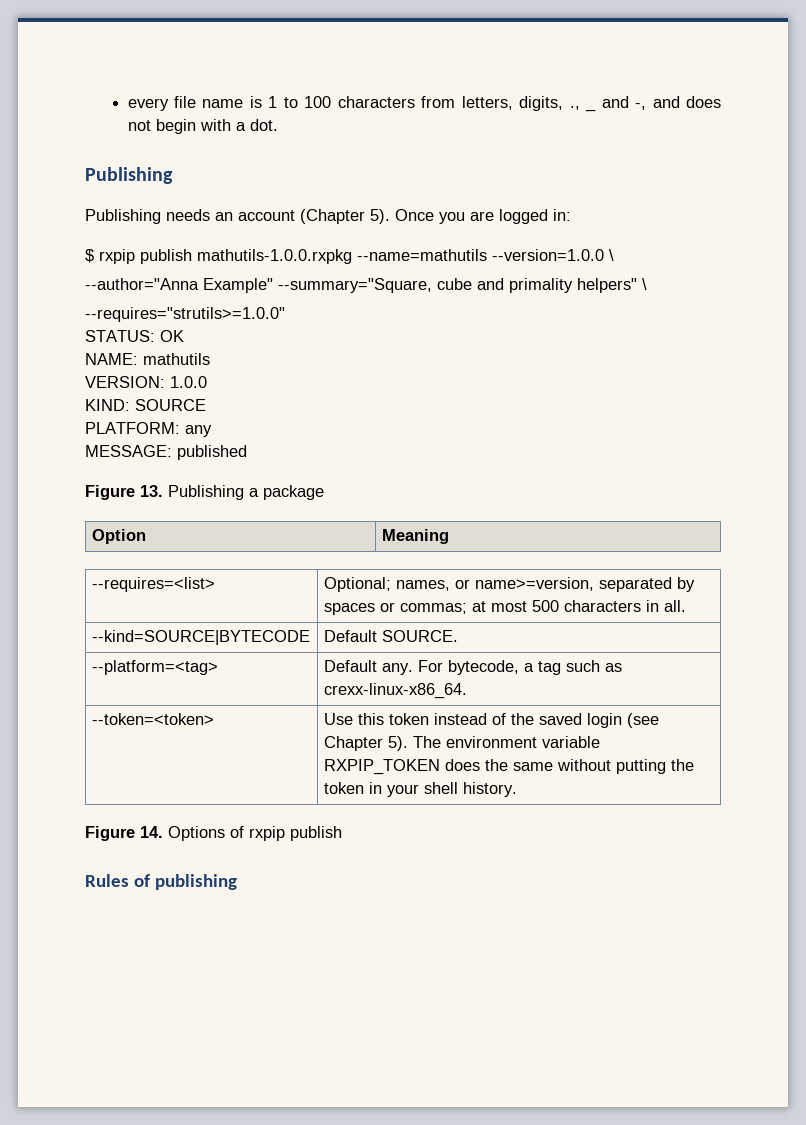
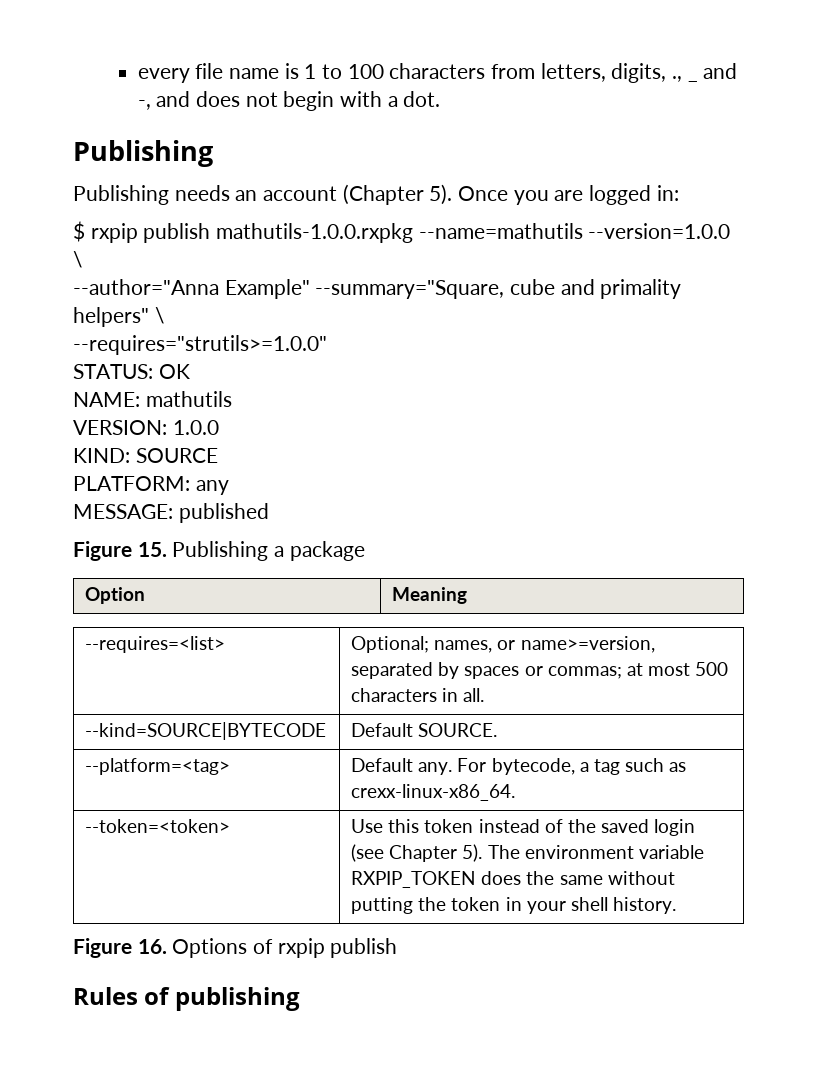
[140,485,163,497] 13. -> [137,542,167,557] 15.
[140,826,163,838] 14. -> [137,939,167,954] 16.

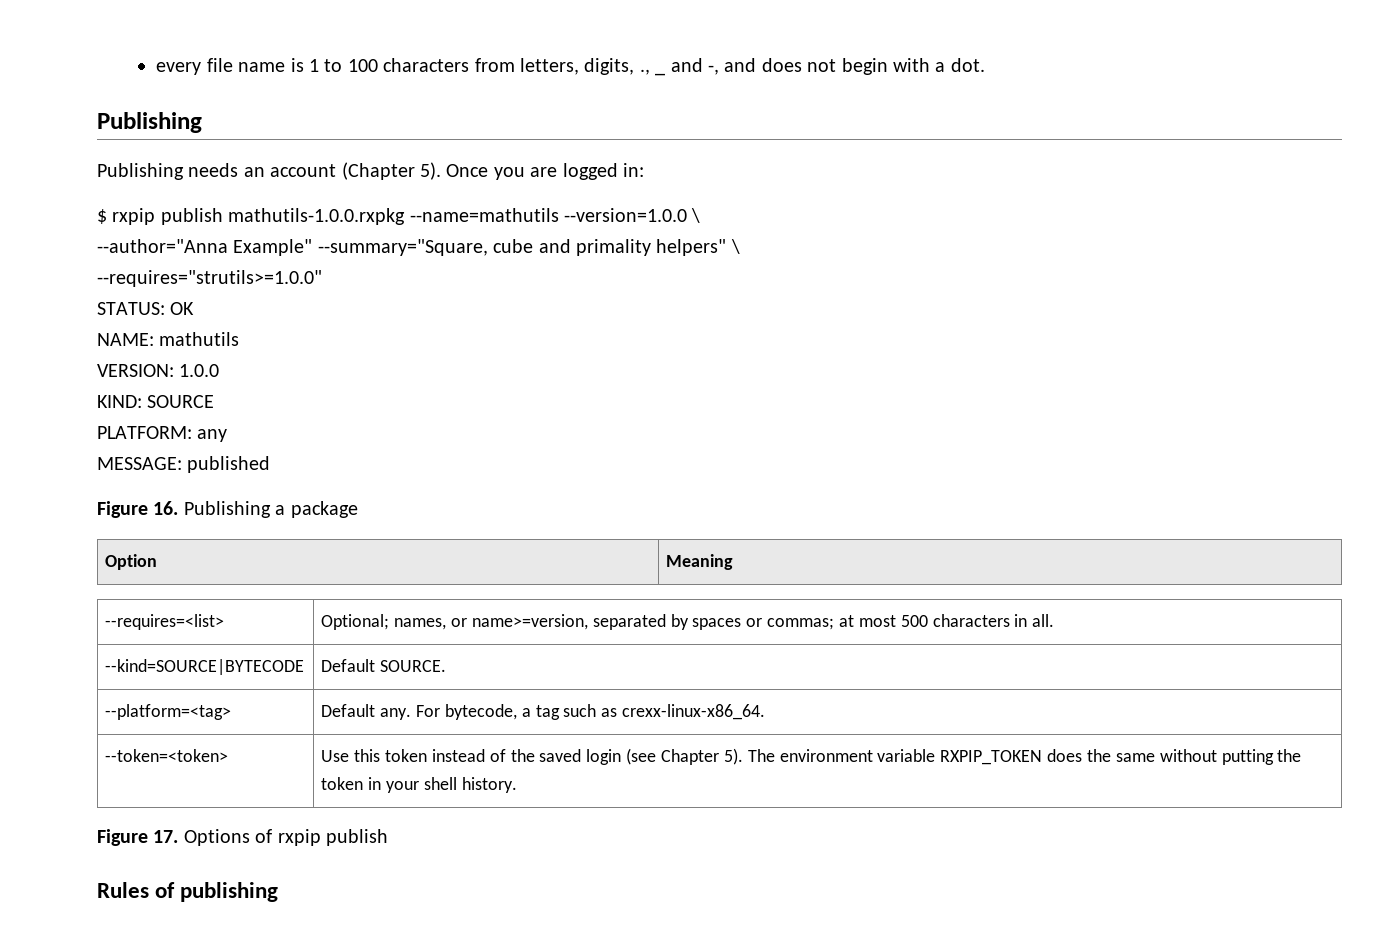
[137,542,167,557] 15. -> [153,501,179,515] 16.
[137,939,167,954] 16. -> [153,830,179,843] 17.

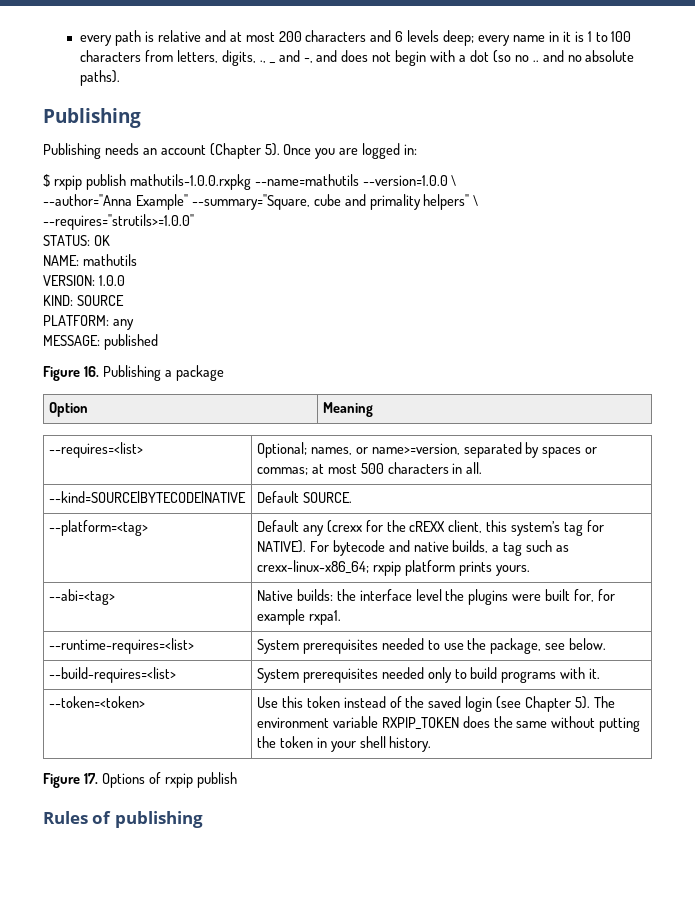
[156,58,286,75] every file name -> [80,30,571,46] every path is relative and at most 200 characters and 6 levels deep; every name in it
[950,58,985,72] dot. -> [469,50,635,63] [80,70,121,86] dot (so no .. and no absolute paths).
[105,659,305,675] --kind=SOURCE|BYTECODE -> [48,491,246,503] --kind=SOURCE|BYTECODE|NATIVE
[380,704,766,720] any. For bytecode, a tag such as crexx-linux-x86_64. -> [302,520,605,536] [256,540,570,556] [256,560,530,576] [48,589,115,605] [256,589,616,605] [256,609,341,625] [48,638,194,654] [256,638,607,654] [48,667,176,683] [256,667,601,683] any (crexx for the cREXX client, this system’s tag for NATIVE). For bytecode and native builds, a tag such as crexx-linux-x86_64; rxpip platform prints yours. // --abi=<tag> | Native builds: the interface level the plugins were built for, for example rxpa1. // --runtime-requires=<list> | System prerequisites needed to use the package, see below. // --build-requires=<list> | System prerequisites needed only to build programs with it.

